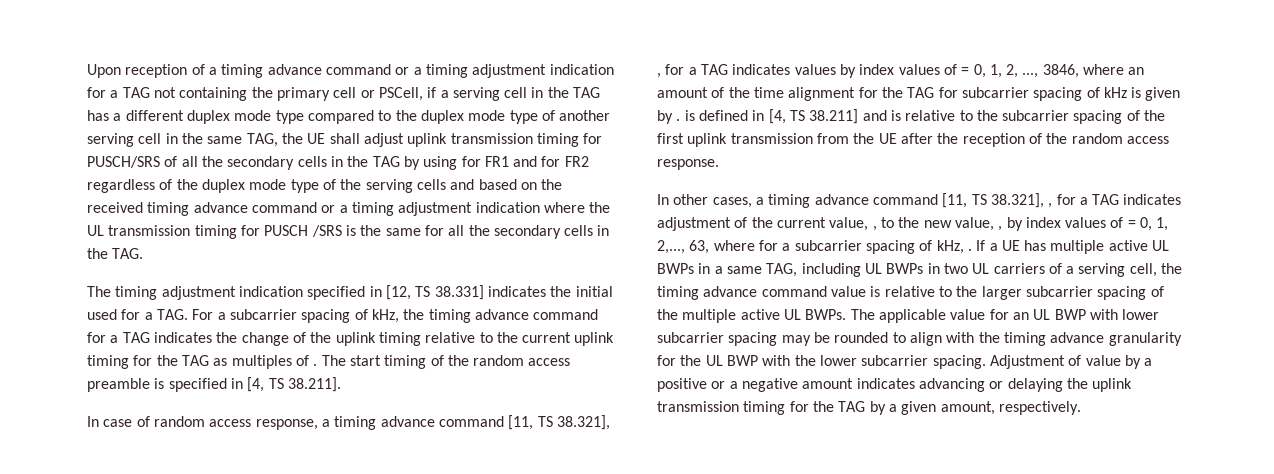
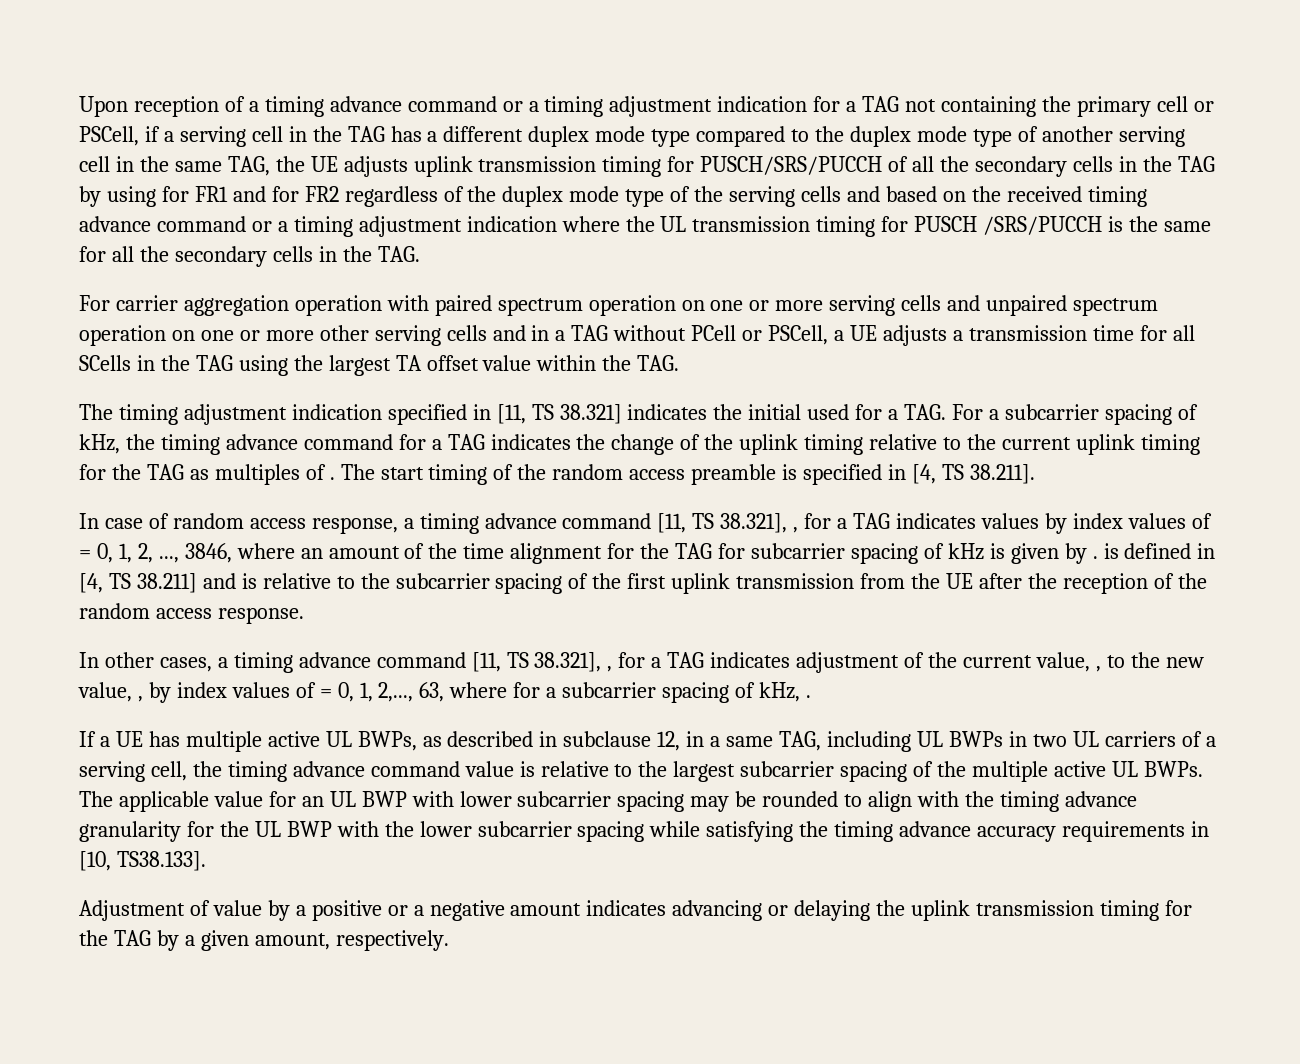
[329,133,603,147] [87,156,160,168] shall adjust uplink transmission timing for PUSCH/SRS -> [343,156,883,177] adjusts uplink transmission timing for PUSCH/SRS/PUCCH
[311,225,342,237] /SRS -> [983,216,1103,235] /SRS/PUCCH
(144, 253) none -> [79,295,1159,316] [79,325,1195,346] [79,355,680,376] // For carrier aggregation operation with paired spectrum operation on one or more serving cells and unpaired spectrum operation on one or more other serving cells and in a TAG without PCell or PSCell, a UE adjusts a transmission time for all SCells in the TAG using the largest TA offset value within the TAG.
[385,285,484,300] [12, TS 38.331] -> [496,404,622,424] [11, TS 38.321]
(972, 250) none -> (811, 696) //
[657,263,694,274] BWPs -> [357,731,681,751] BWPs, as described in subclause 12,
[981,286,1022,300] larger -> [673,761,736,782] largest
[932,355,986,369] spacing. -> [577,821,1209,842] [79,851,206,871] spacing while satisfying the timing advance accuracy requirements in [10, TS38.133]. //

